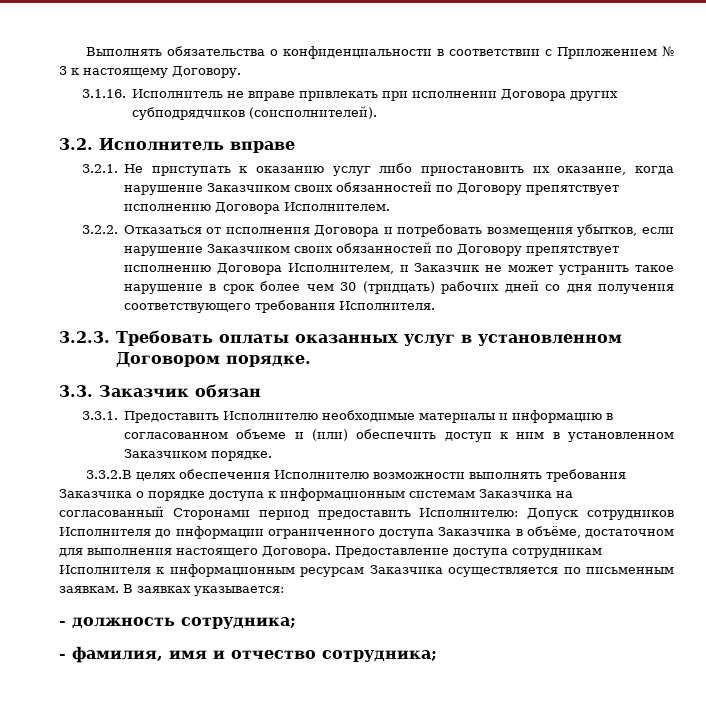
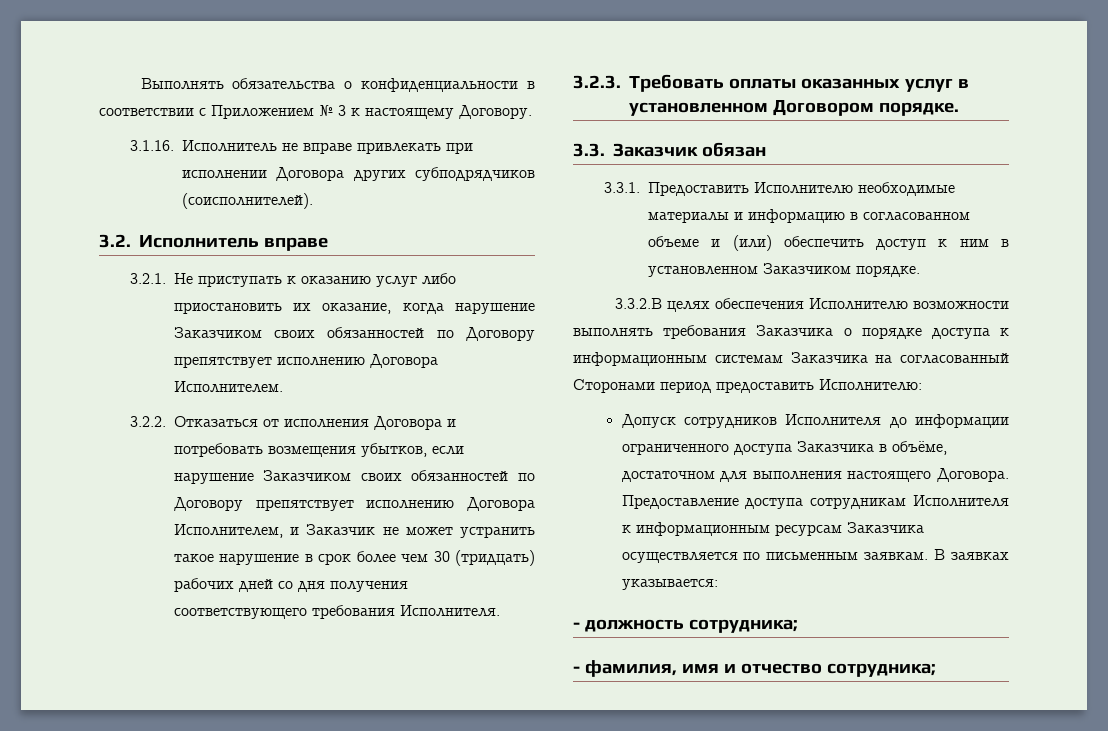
(519, 512) none -> (922, 385) //

